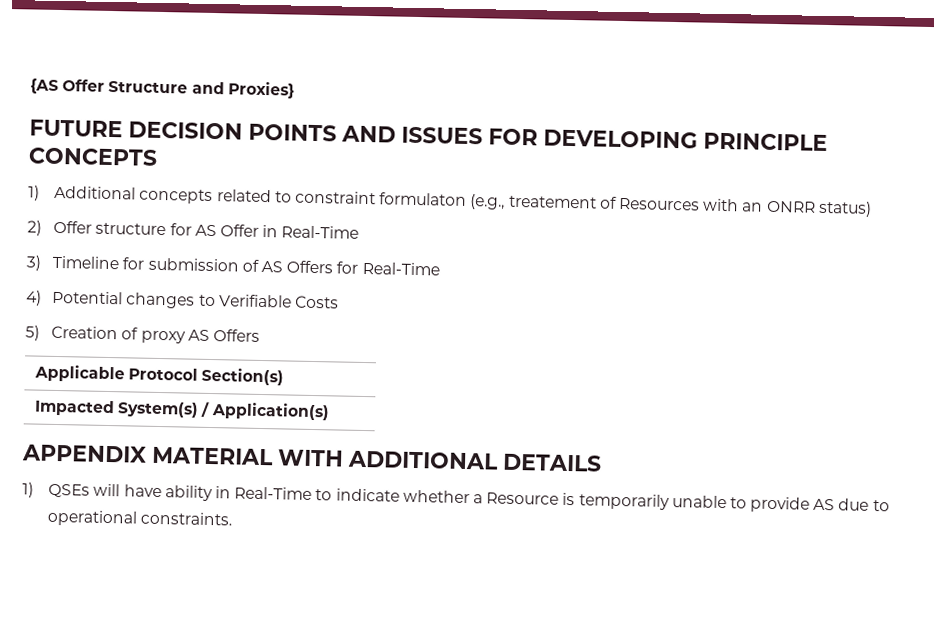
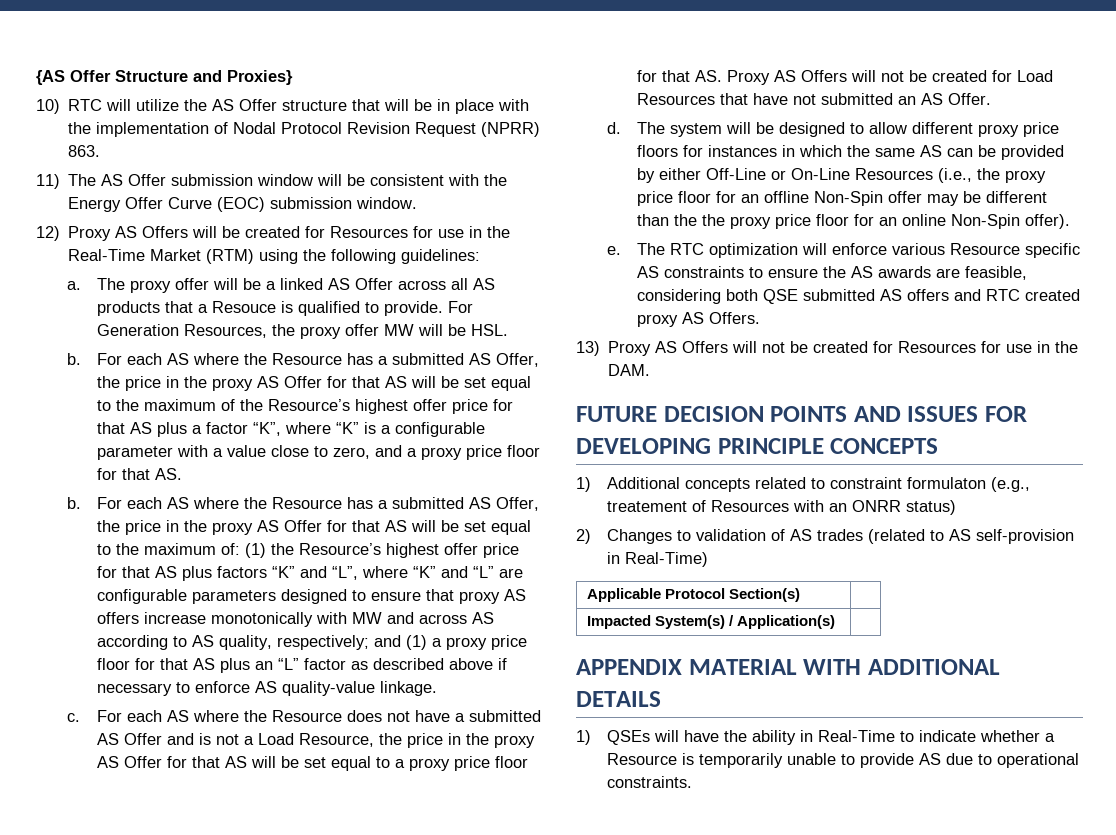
(295, 90) none -> [36,99,530,114] [68,122,541,137] [68,145,101,157] [36,174,508,189] [68,197,418,212] [36,226,511,241] [68,249,481,264] [66,278,496,293] [97,301,474,316] [97,324,509,339] [66,353,540,367] [97,376,532,391] [97,399,514,414] [97,422,486,437] [97,445,541,460] [97,468,183,480] [66,497,540,511] [97,520,532,535] [97,543,520,558] [97,566,524,581] [97,589,527,604] [97,612,495,627] [97,635,528,650] [97,658,508,673] [97,681,438,696] [66,710,542,722] [97,733,536,748] [97,756,529,771] [637,70,1054,85] [637,93,992,105] [606,122,1060,137] [637,145,1065,160] [637,168,1047,183] [637,191,1048,206] [637,214,1071,229] [606,243,1081,258] [637,266,1028,280] [637,289,1081,304] [637,312,761,327] [576,341,1079,356] [608,364,651,376] // 10) RTC will utilize the AS Offer structure that will be in place with the implementation of Nodal Protocol Revision Request (NPRR) 863. // 11) The AS Offer submission window will be consistent with the Energy Offer Curve (EOC) submission window. // 12) Proxy AS Offers will be created for Resources for use in the Real-Time Market (RTM) using the following guidelines: // a. The proxy offer will be a linked AS Offer across all AS products that a Resouce is qualified to provide. For Generation Resources, the proxy offer MW will be HSL. // b. For each AS where the Resource has a submitted AS Offer, the price in the proxy AS Offer for that AS will be set equal to the maximum of the Resource’s highest offer price for that AS plus a factor “K”, where “K” is a configurable parameter with a value close to zero, and a proxy price floor for that AS. // b. For each AS where the Resource has a submitted AS Offer, the price in the proxy AS Offer for that AS will be set equal to the maximum of: (1) the Resource’s highest offer price for that AS plus factors “K” and “L”, where “K” and “L” are configurable parameters designed to ensure that proxy AS offers increase monotonically with MW and across AS according to AS quality, respectively; and (1) a proxy price floor for that AS plus an “L” factor as described above if necessary to enforce AS quality-value linkage. // c. For each AS where the Resource does not have a submitted AS Offer and is not a Load Resource, the price in the proxy AS Offer for that AS will be set equal to a proxy price floor for that AS. Proxy AS Offers will not be created for Load Resources that have not submitted an AS Offer. // d. The system will be designed to allow different proxy price floors for instances in which the same AS can be provided by either Off-Line or On-Line Resources (i.e., the proxy price floor for an offline Non-Spin offer may be different than the the proxy price floor for an online Non-Spin offer). // e. The RTC optimization will enforce various Resource specific AS constraints to ensure the AS awards are feasible, considering both QSE submitted AS offers and RTC created proxy AS Offers. // 13) Proxy AS Offers will not be created for Resources for use in the DAM.
[53,220,360,239] [26,255,440,276] [26,290,340,309] [25,325,261,344] Offer structure for AS Offer in Real-Time // 3) Timeline for submission of AS Offers for Real-Time // 4) Potential changes to Verifiable Costs // 5) Creation of proxy AS Offers -> [606,529,1074,544] [606,552,708,567] Changes to validation of AS trades (related to AS self-provision in Real-Time)
(162, 491) none -> [723,730,747,742] the

